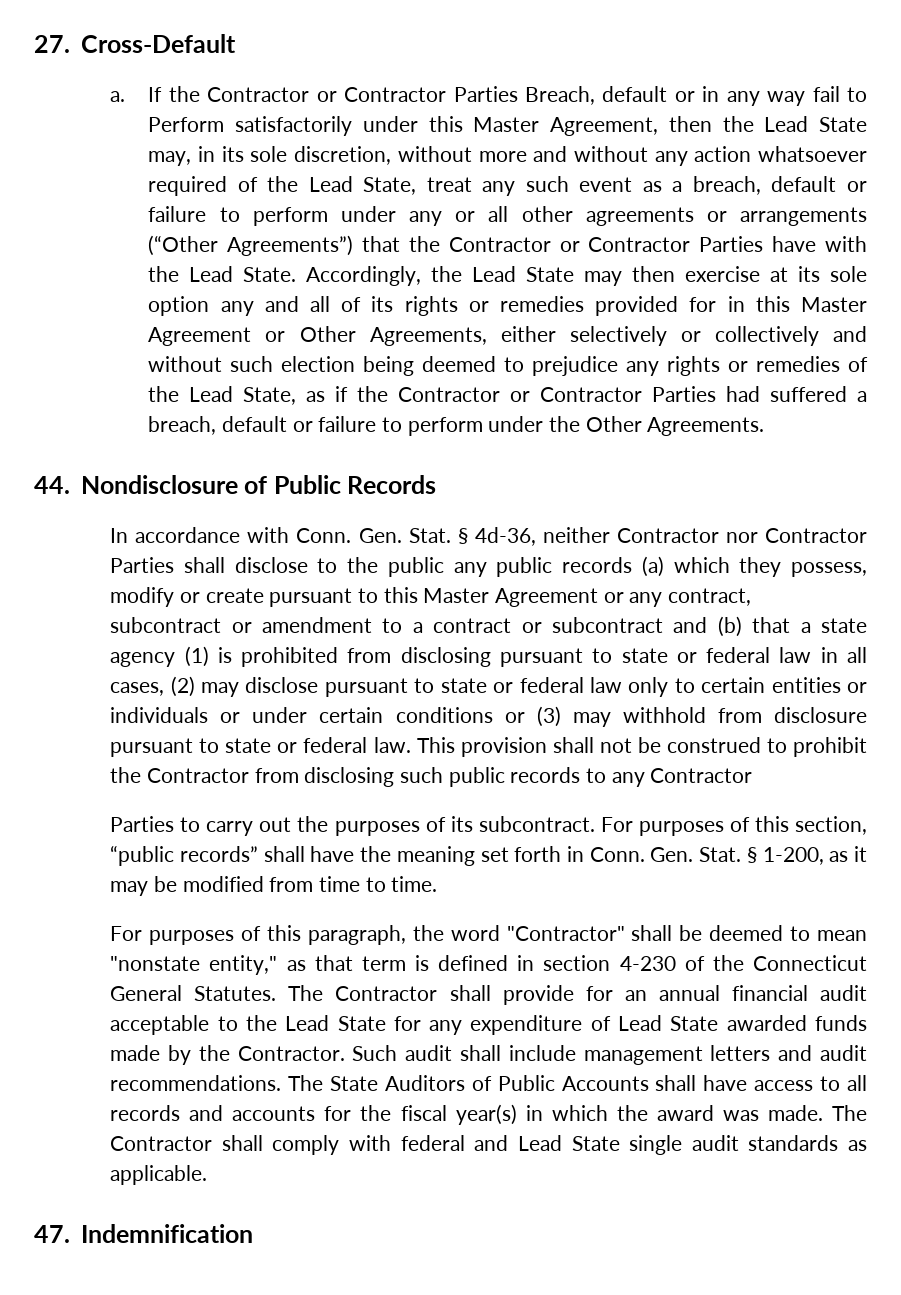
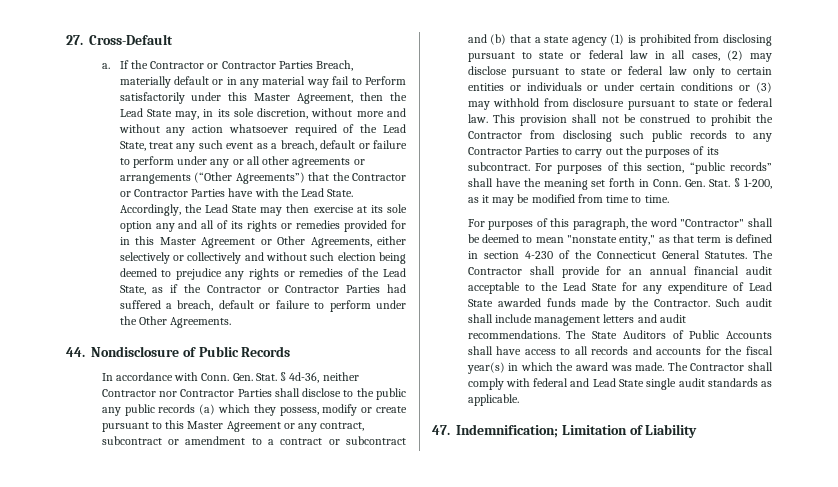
(595, 95) none -> [119,76,171,88] materially
(760, 98) none -> [262,76,306,85] material
(753, 775) // -> (522, 151) none
[80,1224,253,1243] Indemnification -> [456,424,698,438] Indemnification; Limitation of Liability

